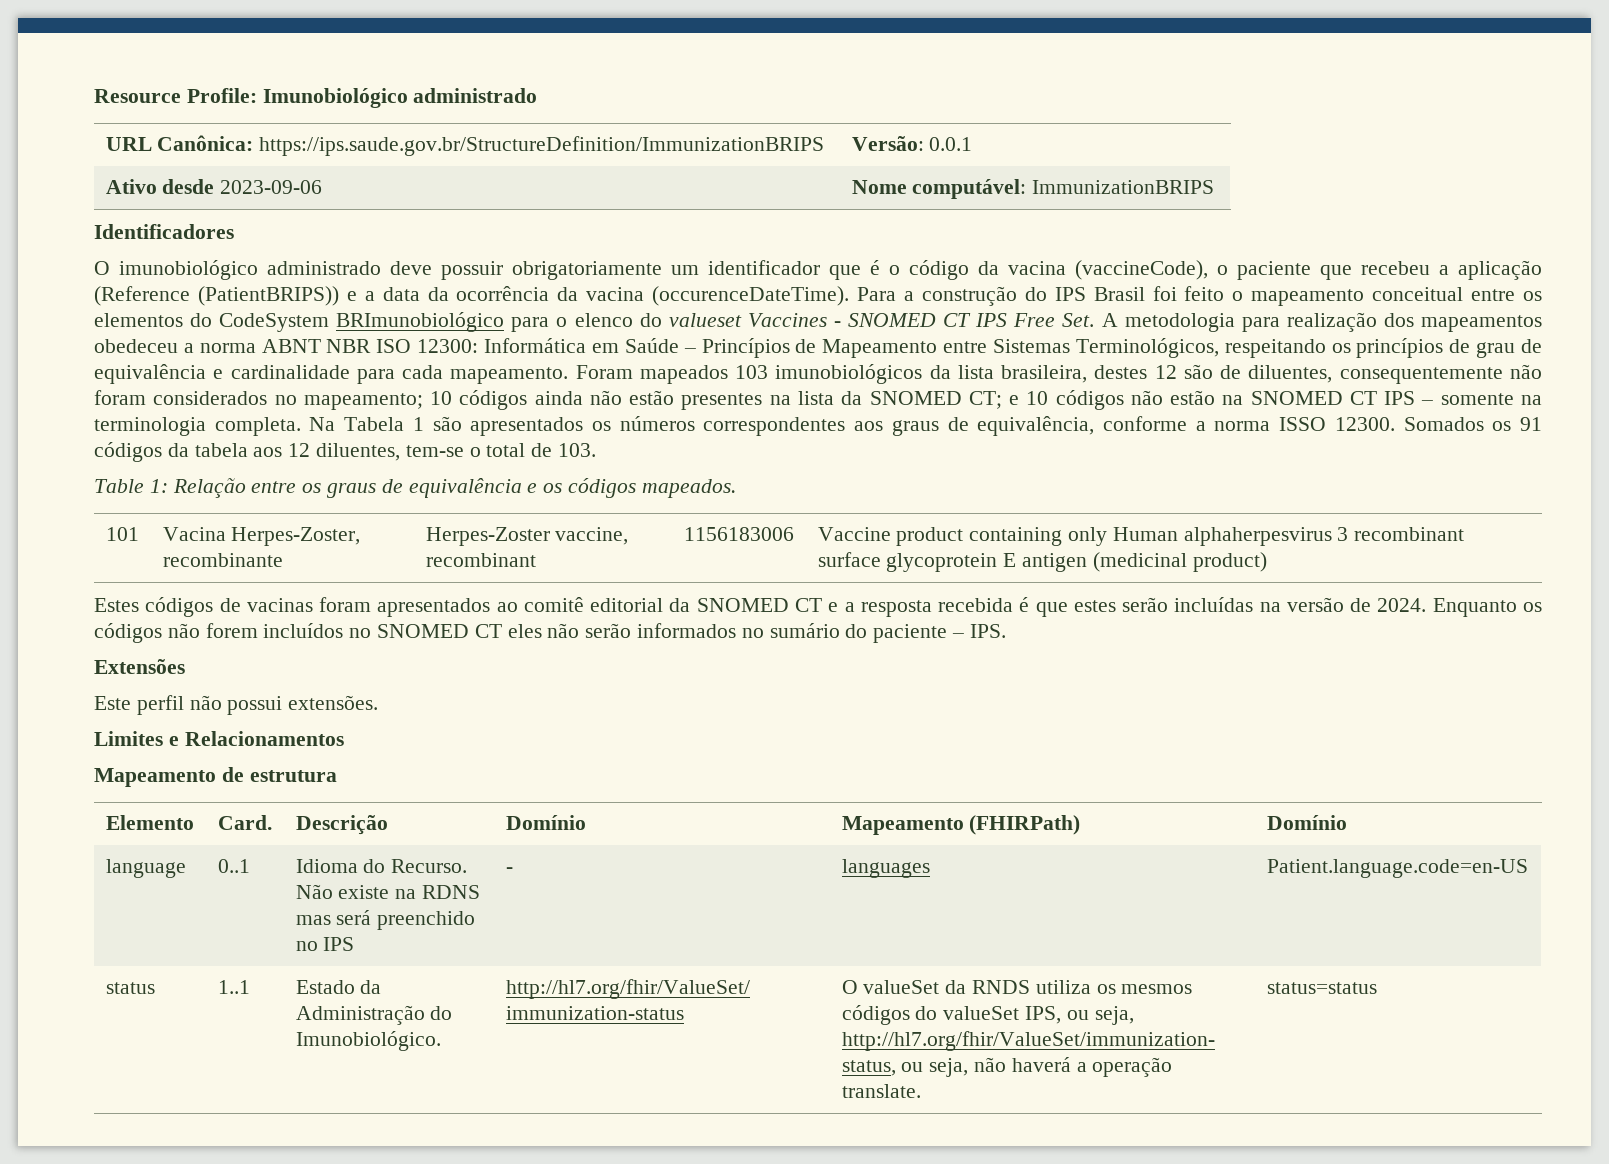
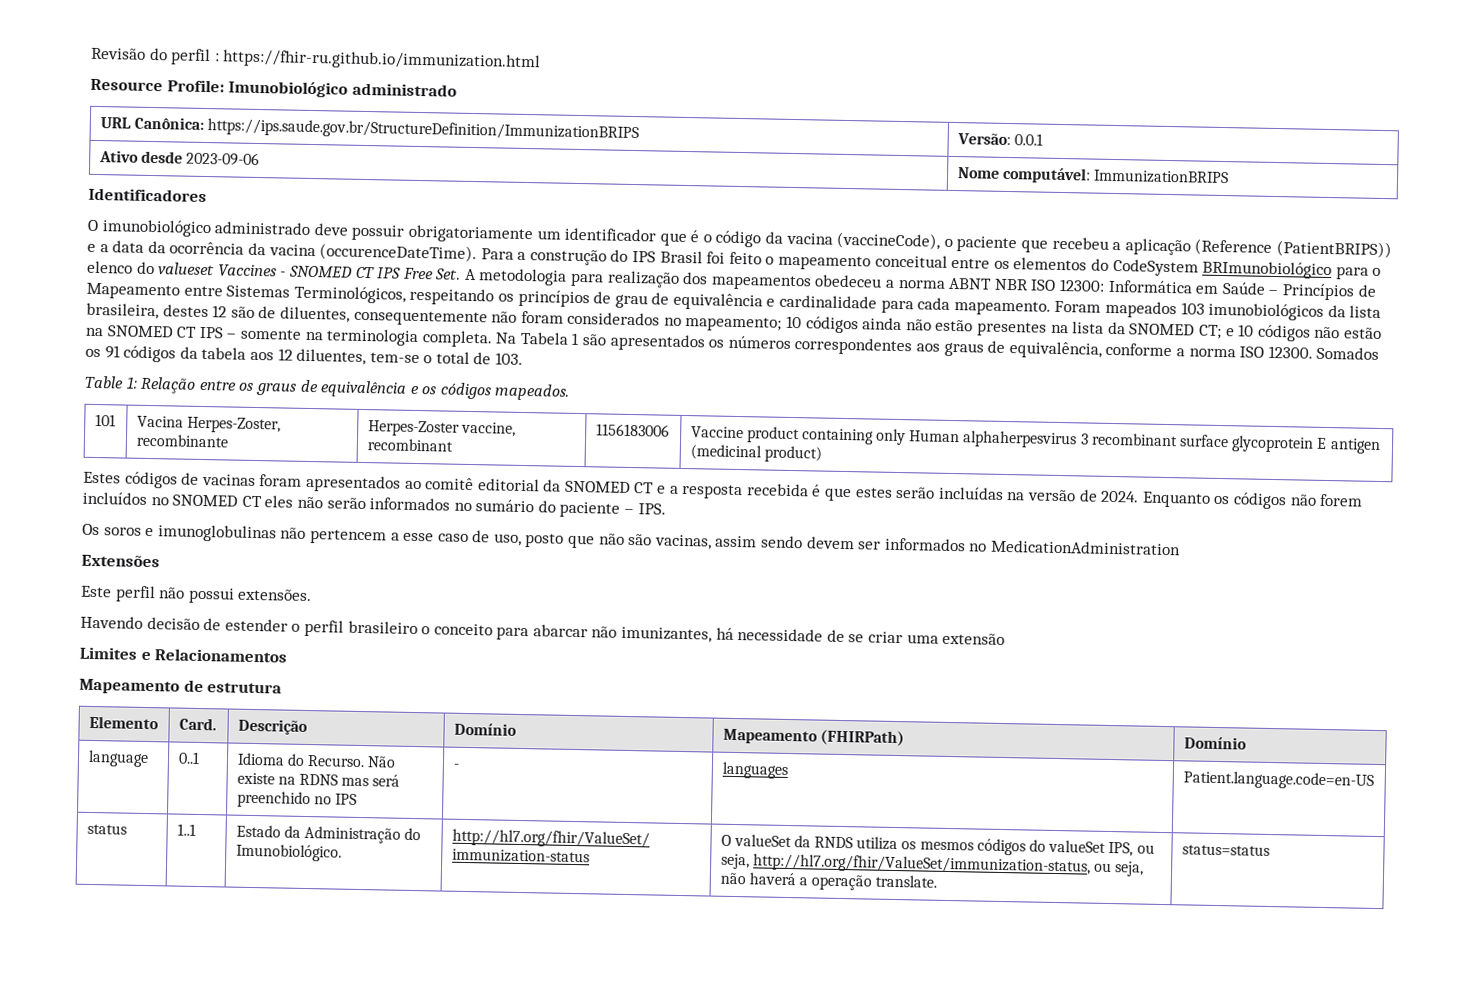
(94, 96) none -> [91,47,542,72] Revisão do perfil : https://fhir-ru.github.io/immunization.html //
[1279,417,1327,431] ISSO -> [1239,346,1265,358] ISO
(1006, 631) none -> [82,523,1181,556] // Os soros e imunoglobulinas não pertencem a esse caso de uso, posto que não são vacinas, assim sendo devem ser informados no MedicationAdministration
(379, 702) none -> [80,615,1006,646] // Havendo decisão de estender o perfil brasileiro o conceito para abarcar não imunizantes, há necessidade de se criar uma extensão

